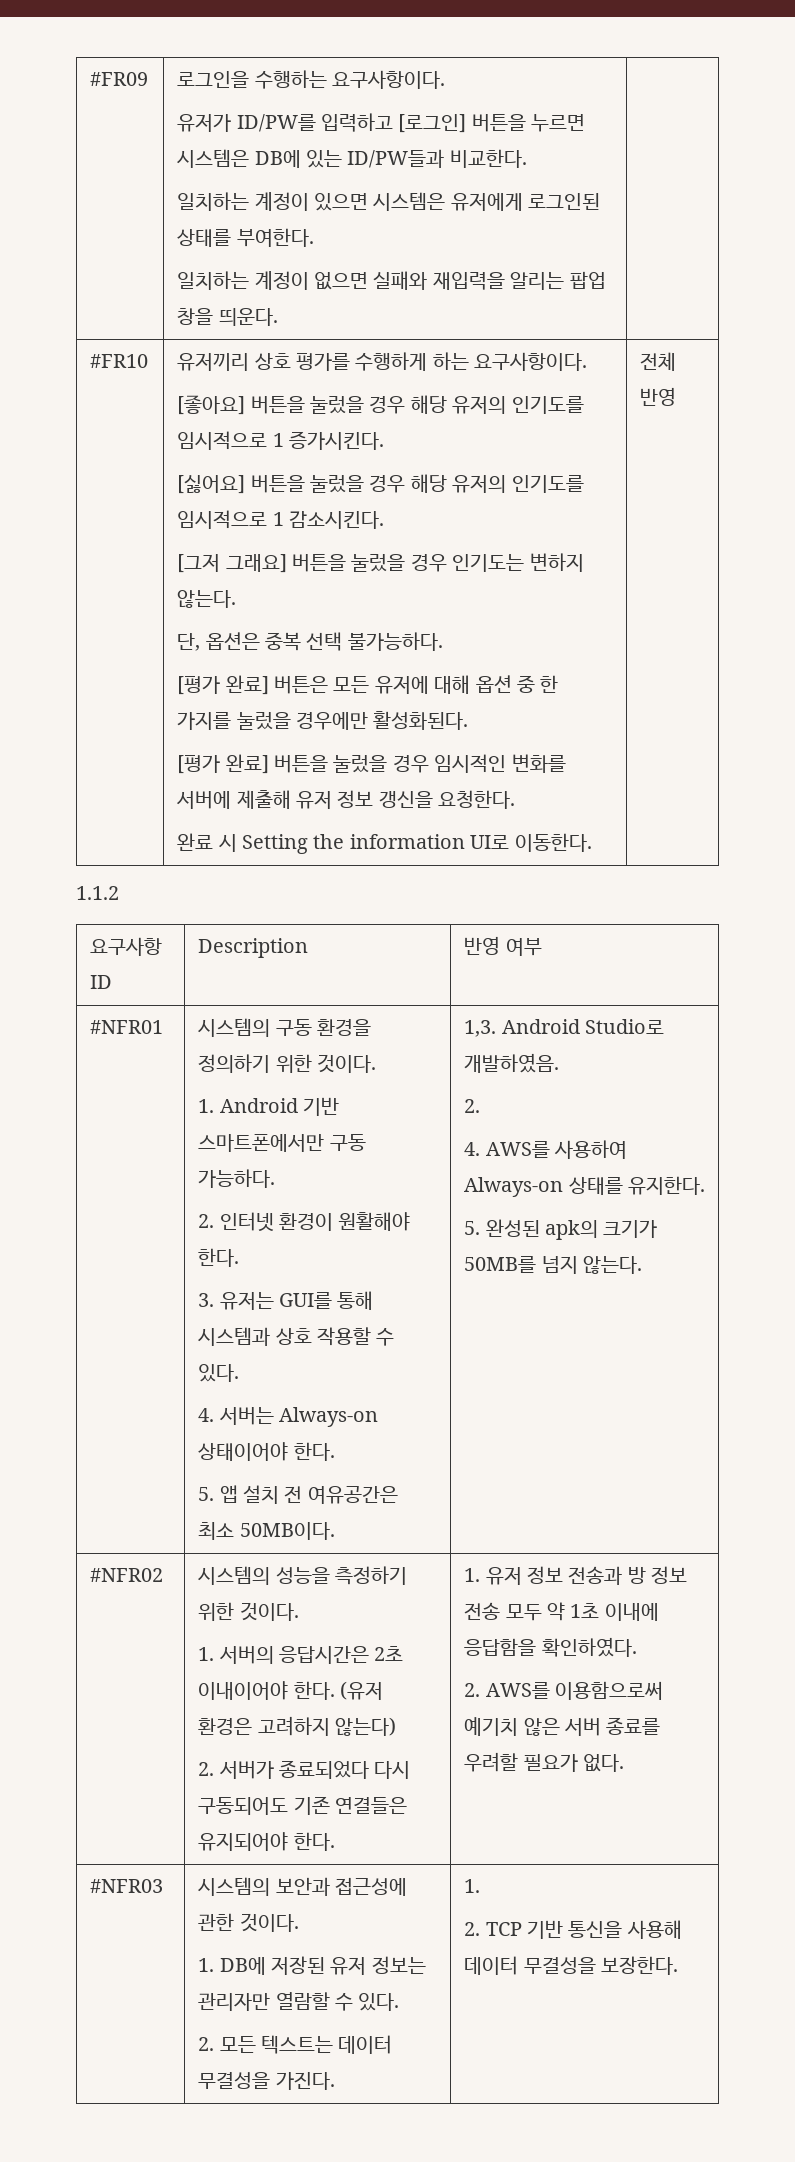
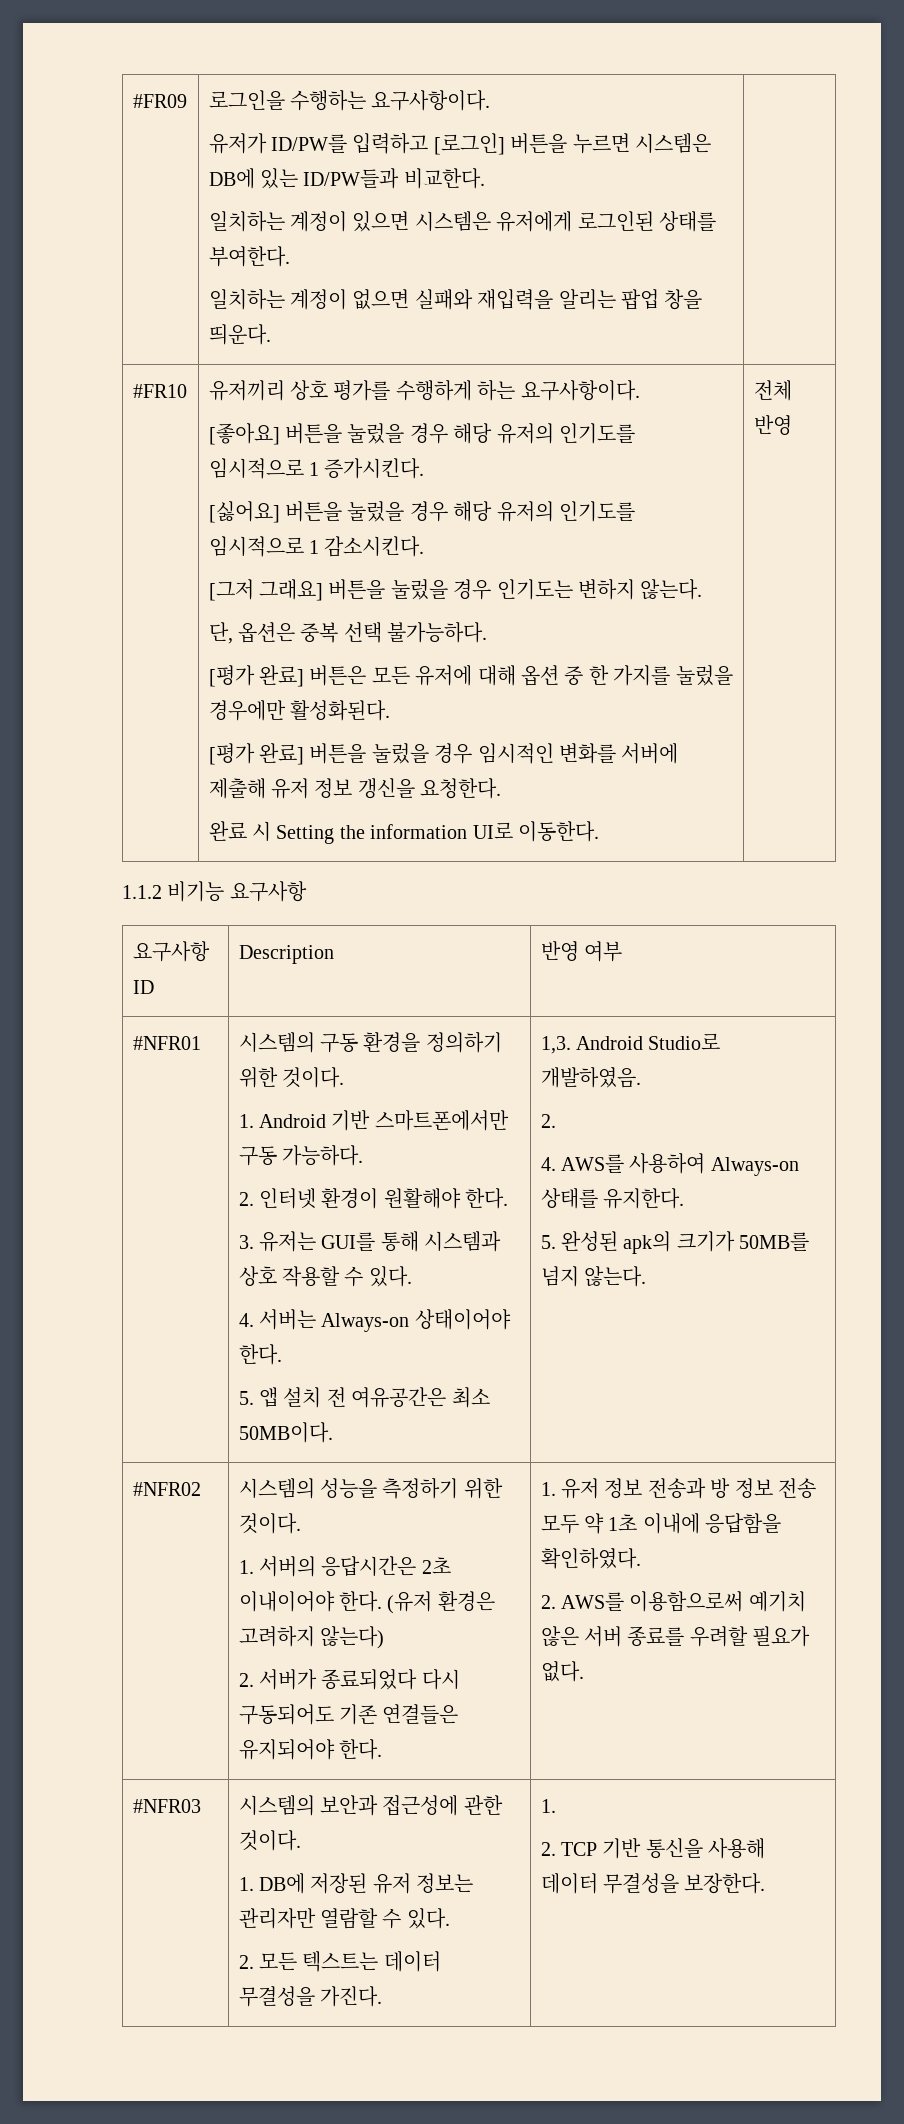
(119, 893) none -> [167,881,307,902] 비기능 요구사항

